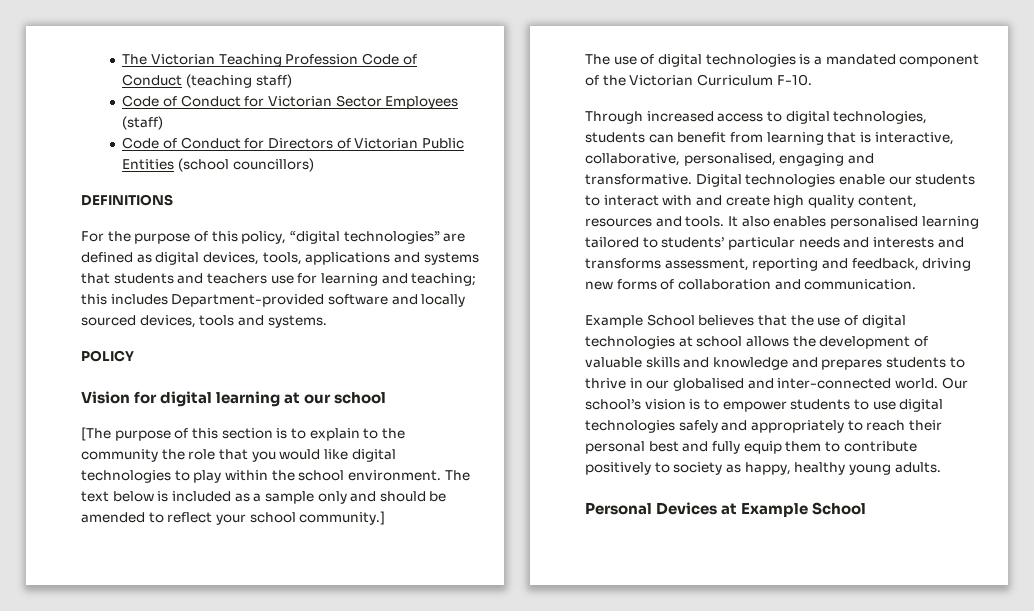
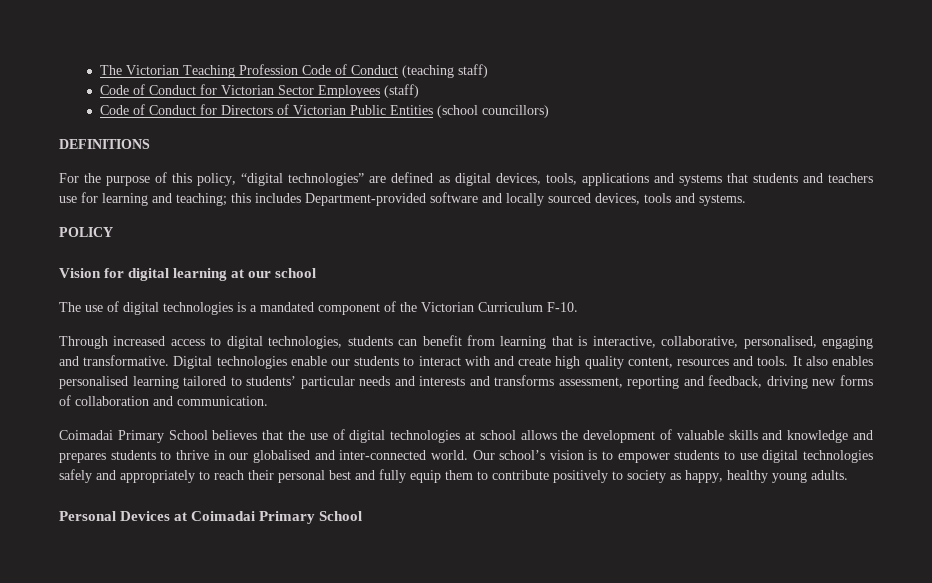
[81,427,405,441] [81,449,396,462] [81,470,470,483] [81,491,447,504] [81,511,386,525] // [The purpose of this section is to explain to the community the role that you would like digital technologies to play within the school environment. The text below is included as a sample only and should be amended to reflect your school community.] -> (317, 273) none
[585,315,643,328] Example -> [59,430,164,443] Coimadai Primary
[741,503,809,517] Example -> [191,511,316,524] Coimadai Primary

